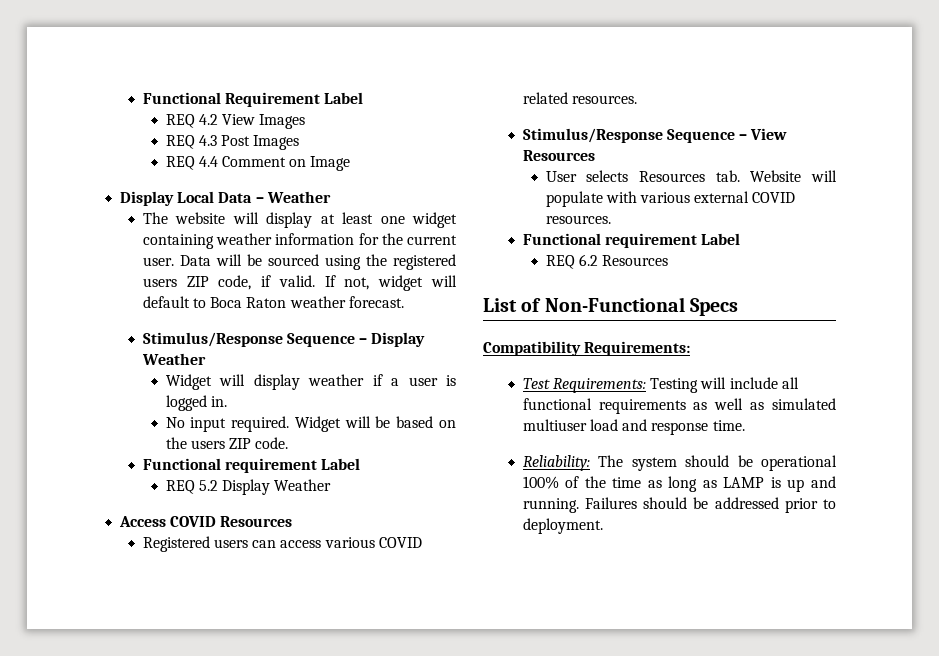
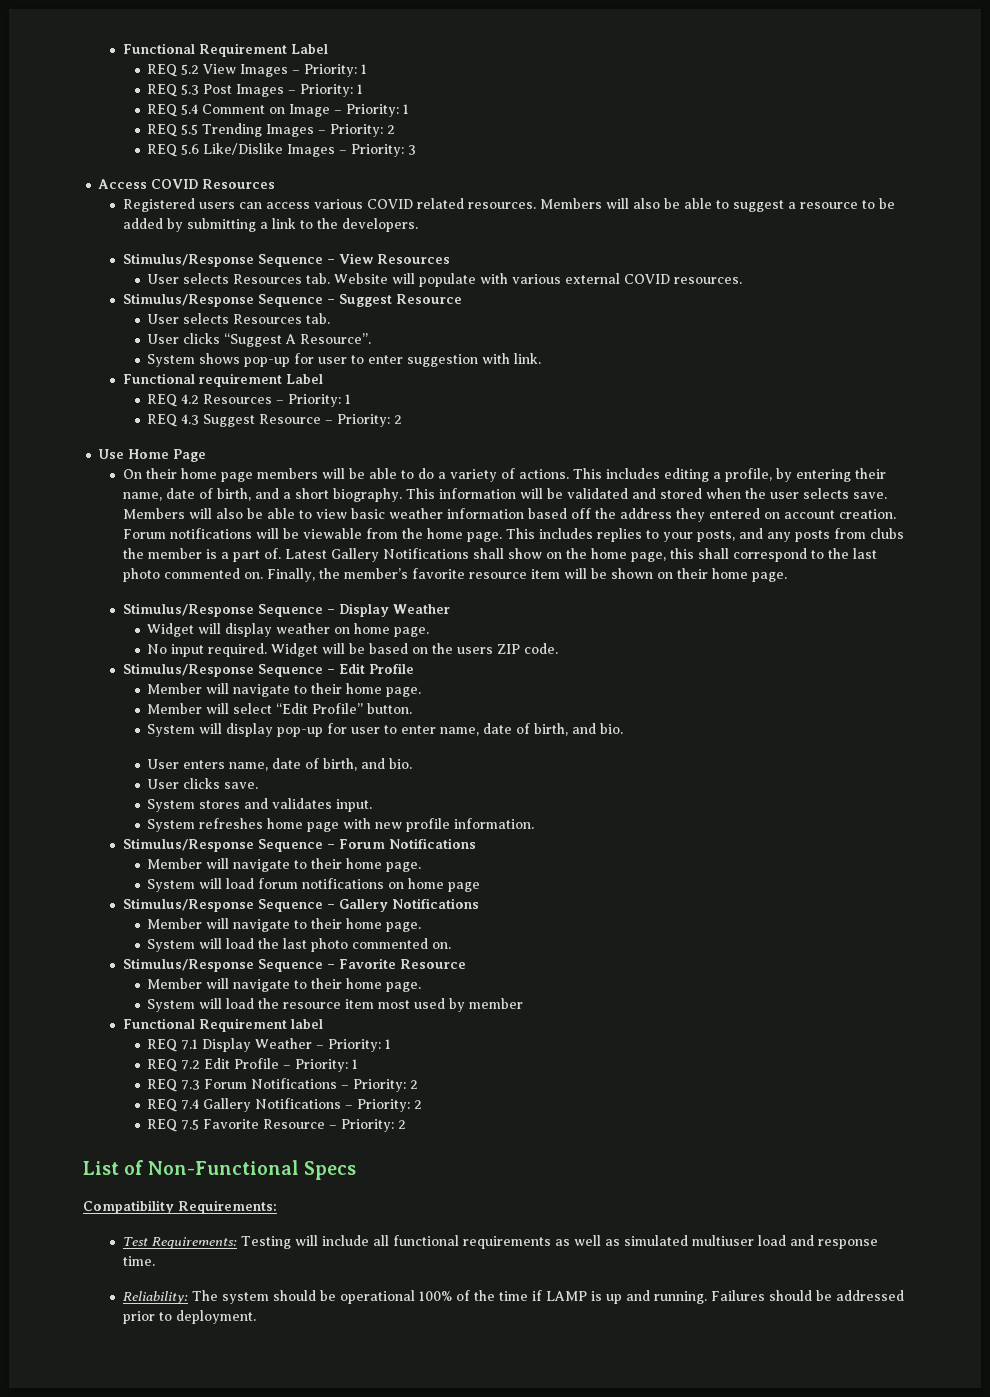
[198,114,218,125] 4.2 -> [181,64,200,75] 5.2
[165,135,217,149] // REQ 4.3 -> [292,64,368,77] [147,84,200,97] – Priority: 1 // REQ 5.3
[165,156,218,170] // REQ 4.4 -> [288,84,364,97] [147,104,199,117] – Priority: 1 // REQ 5.4
[120,191,331,206] [142,212,457,228] [142,233,457,249] [142,254,456,270] [142,275,457,291] [142,296,404,308] [142,332,426,347] [141,353,206,365] [165,374,456,390] [165,395,227,411] [165,416,457,432] [165,437,289,449] [142,458,361,473] [165,479,332,495] // Display Local Data – Weather // The website will display at least one widget containing weather information for the current user. Data will be sourced using the registered users ZIP code, if valid. If not, widget will default to Boca Raton weather forecast. // Stimulus/Response Sequence – Display Weather // Widget will display weather if a user is logged in. // No input required. Widget will be based on the users ZIP code. // Functional requirement Label // REQ 5.2 Display Weather -> [334,104,410,117] [147,123,396,137] [147,143,417,157] – Priority: 1 // REQ 5.5 Trending Images – Priority: 2 // REQ 5.6 Like/Dislike Images – Priority: 3
(637, 99) none -> [539,198,895,212] [122,218,418,232] Members will also be able to suggest a resource to be added by submitting a link to the developers.
[522,233,741,248] [545,254,668,269] // Functional requirement Label // REQ 6.2 Resources -> [122,293,462,307] [147,313,331,324] [147,333,372,347] [147,353,542,367] [122,373,323,387] [147,394,352,407] [147,414,403,427] [98,449,207,462] [122,468,886,482] [122,488,887,502] [122,508,896,522] [122,528,904,542] [122,548,877,562] [122,568,787,582] [122,603,450,617] [147,623,430,637] [147,643,559,657] [122,663,414,677] [147,683,422,697] [147,703,413,714] [147,723,624,737] [147,758,413,771] [147,778,259,789] [147,798,373,812] [147,818,535,832] [122,838,476,852] [147,858,422,872] [147,878,481,892] [122,898,479,912] [147,918,422,932] [147,938,452,952] [122,958,466,972] [147,978,422,992] [147,998,524,1012] [122,1018,323,1032] [147,1038,392,1052] [147,1058,359,1072] [147,1078,419,1092] [147,1098,423,1112] [147,1119,407,1132] // Stimulus/Response Sequence – Suggest Resource // User selects Resources tab. // User clicks “Suggest A Resource”. // System shows pop-up for user to enter suggestion with link. // Functional requirement Label // REQ 4.2 Resources – Priority: 1 // REQ 4.3 Suggest Resource – Priority: 2 // Use Home Page // On their home page members will be able to do a variety of actions. This includes editing a profile, by entering their name, date of birth, and a short biography. This information will be validated and stored when the user selects save. Members will also be able to view basic weather information based off the address they entered on account creation. Forum notifications will be viewable from the home page. This includes replies to your posts, and any posts from clubs the member is a part of. Latest Gallery Notifications shall show on the home page, this shall correspond to the last photo commented on. Finally, the member’s favorite resource item will be shown on their home page. // Stimulus/Response Sequence – Display Weather // Widget will display weather on home page. // No input required. Widget will be based on the users ZIP code. // Stimulus/Response Sequence – Edit Profile // Member will navigate to their home page. // Member will select “Edit Profile” button. // System will display pop-up for user to enter name, date of birth, and bio. // User enters name, date of birth, and bio. // User clicks save. // System stores and validates input. // System refreshes home page with new profile information. // Stimulus/Response Sequence – Forum Notifications // Member will navigate to their home page. // System will load forum notifications on home page // Stimulus/Response Sequence – Gallery Notifications // Member will navigate to their home page. // System will load the last photo commented on. // Stimulus/Response Sequence – Favorite Resource // Member will navigate to their home page. // System will load the resource item most used by member // Functional Requirement label // REQ 7.1 Display Weather – Priority: 1 // REQ 7.2 Edit Profile – Priority: 1 // REQ 7.3 Forum Notifications – Priority: 2 // REQ 7.4 Gallery Notifications – Priority: 2 // REQ 7.5 Favorite Resource – Priority: 2
[647,476,717,492] as long as -> [531,1290,542,1301] if

